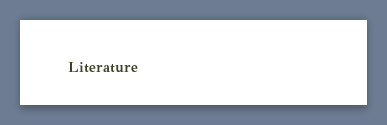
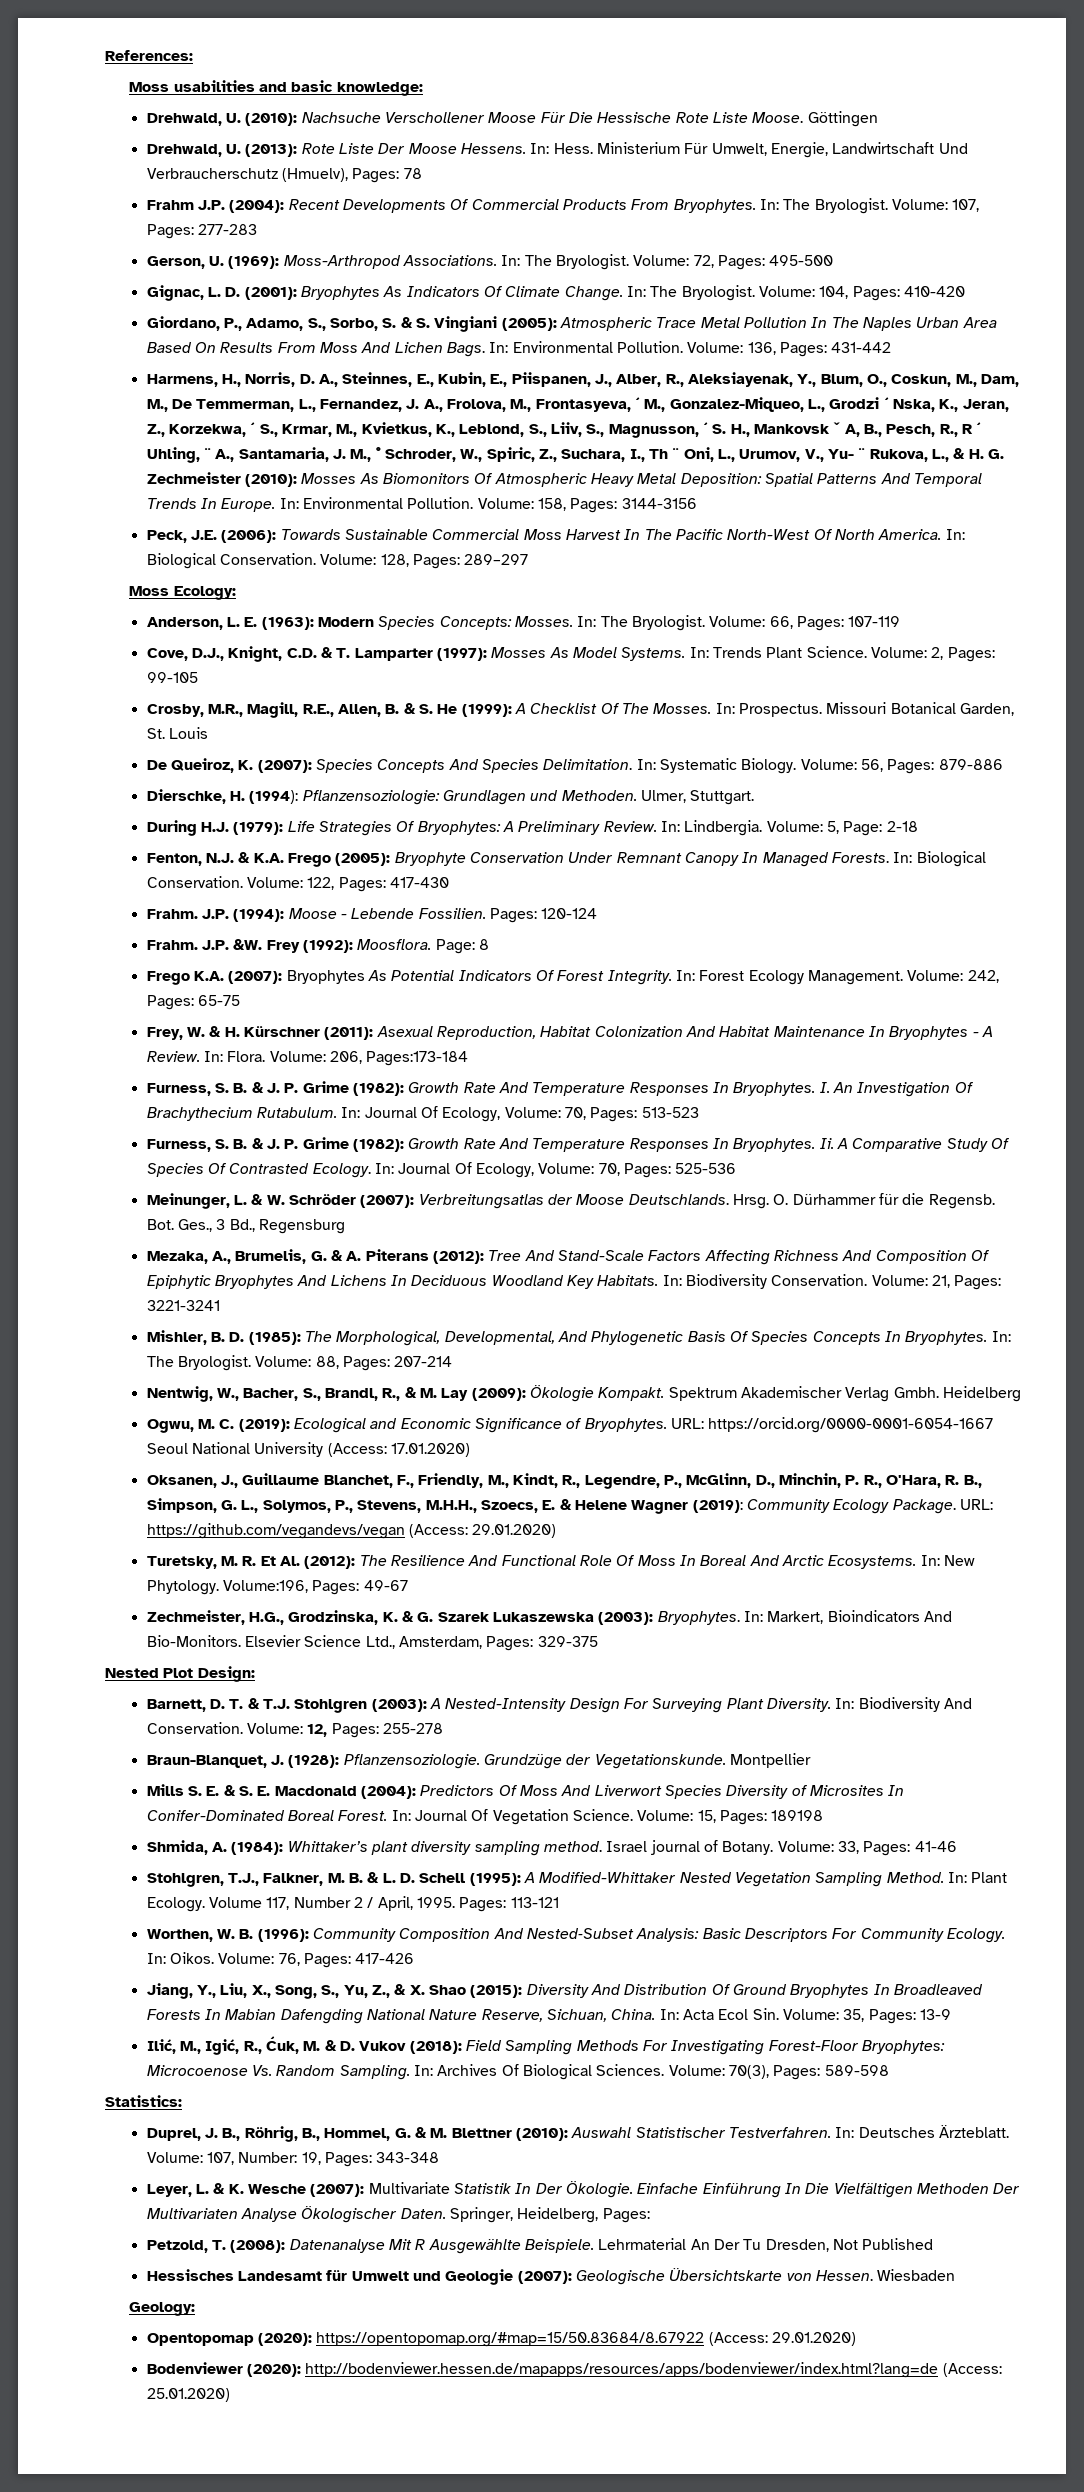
[68,62,138,73] Literature -> [105,50,193,61] [129,80,423,96] [146,111,878,127] [146,142,968,158] [146,168,422,183] [146,198,980,214] [146,224,258,239] [146,254,834,270] [146,285,965,301] [146,316,997,332] [146,341,892,357] [146,372,1019,387] [146,397,1009,412] [146,422,982,438] [146,447,1004,463] [146,472,983,487] [146,497,697,513] [146,529,965,543] [146,553,529,569] [129,586,236,600] [146,615,901,631] [146,646,995,662] [146,672,198,683] [146,702,1014,718] [146,727,209,739] [146,758,1003,774] [146,789,755,805] [146,820,918,836] [146,851,986,867] [146,876,450,892] [146,908,598,923] [146,939,490,954] [146,970,999,985] [146,995,241,1010] [146,1026,993,1040] [146,1051,469,1066] [146,1081,973,1097] [146,1106,699,1122] [146,1137,1009,1152] [146,1162,737,1178] [146,1193,995,1209] [146,1219,346,1234] [146,1249,989,1265] [146,1274,1002,1290] [146,1300,220,1311] [146,1330,1011,1346] [146,1355,453,1371] [146,1385,1021,1402] [146,1417,994,1433] [146,1442,471,1457] [146,1473,982,1489] [146,1498,993,1514] [146,1523,557,1539] [146,1555,975,1569] [146,1580,408,1595] [146,1610,953,1625] [146,1635,598,1651] [105,1666,255,1682] [146,1697,972,1713] [146,1722,444,1738] [146,1753,812,1769] [146,1784,905,1799] [146,1809,824,1825] [146,1840,957,1856] [146,1872,1008,1887] [146,1896,559,1912] [146,1928,1006,1943] [146,1952,415,1968] [146,1983,983,1999] [146,2008,951,2024] [146,2036,945,2055] [146,2064,889,2080] [105,2095,182,2107] [146,2125,1009,2142] [146,2152,440,2167] [146,2181,1021,2198] [146,2206,650,2223] [146,2238,934,2254] [146,2268,956,2285] [129,2302,196,2316] [146,2332,857,2347] [146,2362,1002,2378] [146,2388,230,2402] References: // Moss usabilities and basic knowledge: // Drehwald, U. (2010): Nachsuche Verschollener Moose Für Die Hessische Rote Liste Moose. Göttingen // Drehwald, U. (2013): Rote Liste Der Moose Hessens. In: Hess. Ministerium Für Umwelt, Energie, Landwirtschaft Und Verbraucherschutz (Hmuelv), Pages: 78 // Frahm J.P. (2004): Recent Developments Of Commercial Products From Bryophytes. In: The Bryologist. Volume: 107, Pages: 277-283 // Gerson, U. (1969): Moss-Arthropod Associations. In: The Bryologist. Volume: 72, Pages: 495-500 // Gignac, L. D. (2001): Bryophytes As Indicators Of Climate Change. In: The Bryologist. Volume: 104, Pages: 410-420 // Giordano, P., Adamo, S., Sorbo, S. & S. Vingiani (2005): Atmospheric Trace Metal Pollution In The Naples Urban Area Based On Results From Moss And Lichen Bags. In: Environmental Pollution. Volume: 136, Pages: 431-442 // Harmens, H., Norris, D. A., Steinnes, E., Kubin, E., Piispanen, J., Alber, R., Aleksiayenak, Y., Blum, O., Coskun, M., Dam, M., De Temmerman, L., Fernandez, J. A., Frolova, M., Frontasyeva, ´ M., Gonzalez-Miqueo, L., Grodzi ´ Nska, K., Jeran, Z., Korzekwa, ´ S., Krmar, M., Kvietkus, K., Leblond, S., Liiv, S., Magnusson, ´ S. H., Mankovsk ˇ A, B., Pesch, R., R ´ Uhling, ¨ A., Santamaria, J. M., ˚ Schroder, W., Spiric, Z., Suchara, I., Th ¨ Oni, L., Urumov, V., Yu- ¨ Rukova, L., & H. G. Zechmeister (2010): Mosses As Biomonitors Of Atmospheric Heavy Metal Deposition: Spatial Patterns And Temporal Trends In Europe. In: Environmental Pollution. Volume: 158, Pages: 3144-3156 // Peck, J.E. (2006): Towards Sustainable Commercial Moss Harvest In The Pacific North-West Of North America. In: Biological Conservation. Volume: 128, Pages: 289–297 // Moss Ecology: // Anderson, L. E. (1963): Modern Species Concepts: Mosses. In: The Bryologist. Volume: 66, Pages: 107-119 // Cove, D.J., Knight, C.D. & T. Lamparter (1997): Mosses As Model Systems. In: Trends Plant Science. Volume: 2, Pages: 99-105 // Crosby, M.R., Magill, R.E., Allen, B. & S. He (1999): A Checklist Of The Mosses. In: Prospectus. Missouri Botanical Garden, St. Louis // De Queiroz, K. (2007): Species Concepts And Species Delimitation. In: Systematic Biology. Volume: 56, Pages: 879-886 // Dierschke, H. (1994): Pflanzensoziologie: Grundlagen und Methoden. Ulmer, Stuttgart. // During H.J. (1979): Life Strategies Of Bryophytes: A Preliminary Review. In: Lindbergia. Volume: 5, Page: 2-18 // Fenton, N.J. & K.A. Frego (2005): Bryophyte Conservation Under Remnant Canopy In Managed Forests. In: Biological Conservation. Volume: 122, Pages: 417-430 // Frahm. J.P. (1994): Moose - Lebende Fossilien. Pages: 120-124 // Frahm. J.P. &W. Frey (1992): Moosflora. Page: 8 // Frego K.A. (2007): Bryophytes As Potential Indicators Of Forest Integrity. In: Forest Ecology Management. Volume: 242, Pages: 65-75 // Frey, W. & H. Kürschner (2011): Asexual Reproduction, Habitat Colonization And Habitat Maintenance In Bryophytes - A Review. In: Flora. Volume: 206, Pages:173-184 // Furness, S. B. & J. P. Grime (1982): Growth Rate And Temperature Responses In Bryophytes. I. An Investigation Of Brachythecium Rutabulum. In: Journal Of Ecology, Volume: 70, Pages: 513-523 // Furness, S. B. & J. P. Grime (1982): Growth Rate And Temperature Responses In Bryophytes. Ii. A Comparative Study Of Species Of Contrasted Ecology. In: Journal Of Ecology, Volume: 70, Pages: 525-536 // Meinunger, L. & W. Schröder (2007): Verbreitungsatlas der Moose Deutschlands. Hrsg. O. Dürhammer für die Regensb. Bot. Ges., 3 Bd., Regensburg // Mezaka, A., Brumelis, G. & A. Piterans (2012): Tree And Stand-Scale Factors Affecting Richness And Composition Of Epiphytic Bryophytes And Lichens In Deciduous Woodland Key Habitats. In: Biodiversity Conservation. Volume: 21, Pages: 3221-3241 // Mishler, B. D. (1985): The Morphological, Developmental, And Phylogenetic Basis Of Species Concepts In Bryophytes. In: The Bryologist. Volume: 88, Pages: 207-214 // Nentwig, W., Bacher, S., Brandl, R., & M. Lay (2009): Ökologie Kompakt. Spektrum Akademischer Verlag Gmbh. Heidelberg // Ogwu, M. C. (2019): Ecological and Economic Significance of Bryophytes. URL: https://orcid.org/0000-0001-6054-1667 Seoul National University (Access: 17.01.2020) // Oksanen, J., Guillaume Blanchet, F., Friendly, M., Kindt, R., Legendre, P., McGlinn, D., Minchin, P. R., O'Hara, R. B., Simpson, G. L., Solymos, P., Stevens, M.H.H., Szoecs, E. & Helene Wagner (2019): Community Ecology Package. URL: https://github.com/vegandevs/vegan (Access: 29.01.2020) // Turetsky, M. R. Et Al. (2012): The Resilience And Functional Role Of Moss In Boreal And Arctic Ecosystems. In: New Phytology. Volume:196, Pages: 49-67 // Zechmeister, H.G., Grodzinska, K. & G. Szarek Lukaszewska (2003): Bryophytes. In: Markert, Bioindicators And Bio-Monitors. Elsevier Science Ltd., Amsterdam, Pages: 329-375 // Nested Plot Design: // Barnett, D. T. & T.J. Stohlgren (2003): A Nested-Intensity Design For Surveying Plant Diversity. In: Biodiversity And Conservation. Volume: 12, Pages: 255-278 // Braun-Blanquet, J. (1928): Pflanzensoziologie. Grundzüge der Vegetationskunde. Montpellier // Mills S. E. & S. E. Macdonald (2004): Predictors Of Moss And Liverwort Species Diversity of Microsites In Conifer-Dominated Boreal Forest. In: Journal Of Vegetation Science. Volume: 15, Pages: 189198 // Shmida, A. (1984): Whittaker’s plant diversity sampling method. Israel journal of Botany. Volume: 33, Pages: 41-46 // Stohlgren, T.J., Falkner, M. B. & L. D. Schell (1995): A Modified-Whittaker Nested Vegetation Sampling Method. In: Plant Ecology. Volume 117, Number 2 / April, 1995. Pages: 113-121 // Worthen, W. B. (1996): Community Composition And Nested‐Subset Analysis: Basic Descriptors For Community Ecology. In: Oikos. Volume: 76, Pages: 417-426 // Jiang, Y., Liu, X., Song, S., Yu, Z., & X. Shao (2015): Diversity And Distribution Of Ground Bryophytes In Broadleaved Forests In Mabian Dafengding National Nature Reserve, Sichuan, China. In: Acta Ecol Sin. Volume: 35, Pages: 13-9 // Ilić, M., Igić, R., Ćuk, M. & D. Vukov (2018): Field Sampling Methods For Investigating Forest-Floor Bryophytes: Microcoenose Vs. Random Sampling. In: Archives Of Biological Sciences. Volume: 70(3), Pages: 589-598 // Statistics: // Duprel, J. B., Röhrig, B., Hommel, G. & M. Blettner (2010): Auswahl Statistischer Testverfahren. In: Deutsches Ärzteblatt. Volume: 107, Number: 19, Pages: 343-348 // Leyer, L. & K. Wesche (2007): Multivariate Statistik In Der Ökologie. Einfache Einführung In Die Vielfältigen Methoden Der Multivariaten Analyse Ökologischer Daten. Springer, Heidelberg, Pages: // Petzold, T. (2008): Datenanalyse Mit R Ausgewählte Beispiele. Lehrmaterial An Der Tu Dresden, Not Published // Hessisches Landesamt für Umwelt und Geologie (2007): Geologische Übersichtskarte von Hessen. Wiesbaden // Geology: // Opentopomap (2020): https://opentopomap.org/#map=15/50.83684/8.67922 (Access: 29.01.2020) // Bodenviewer (2020): http://bodenviewer.hessen.de/mapapps/resources/apps/bodenviewer/index.html?lang=de (Access: 25.01.2020)

